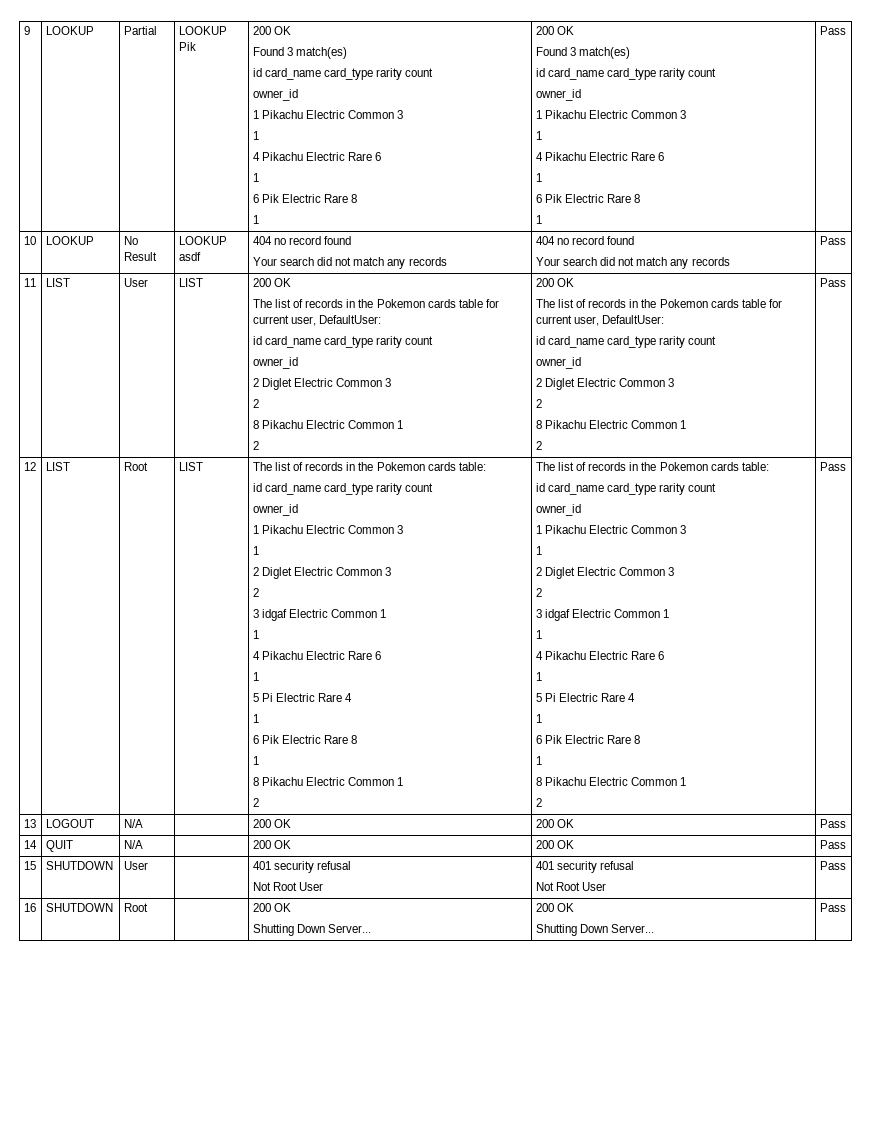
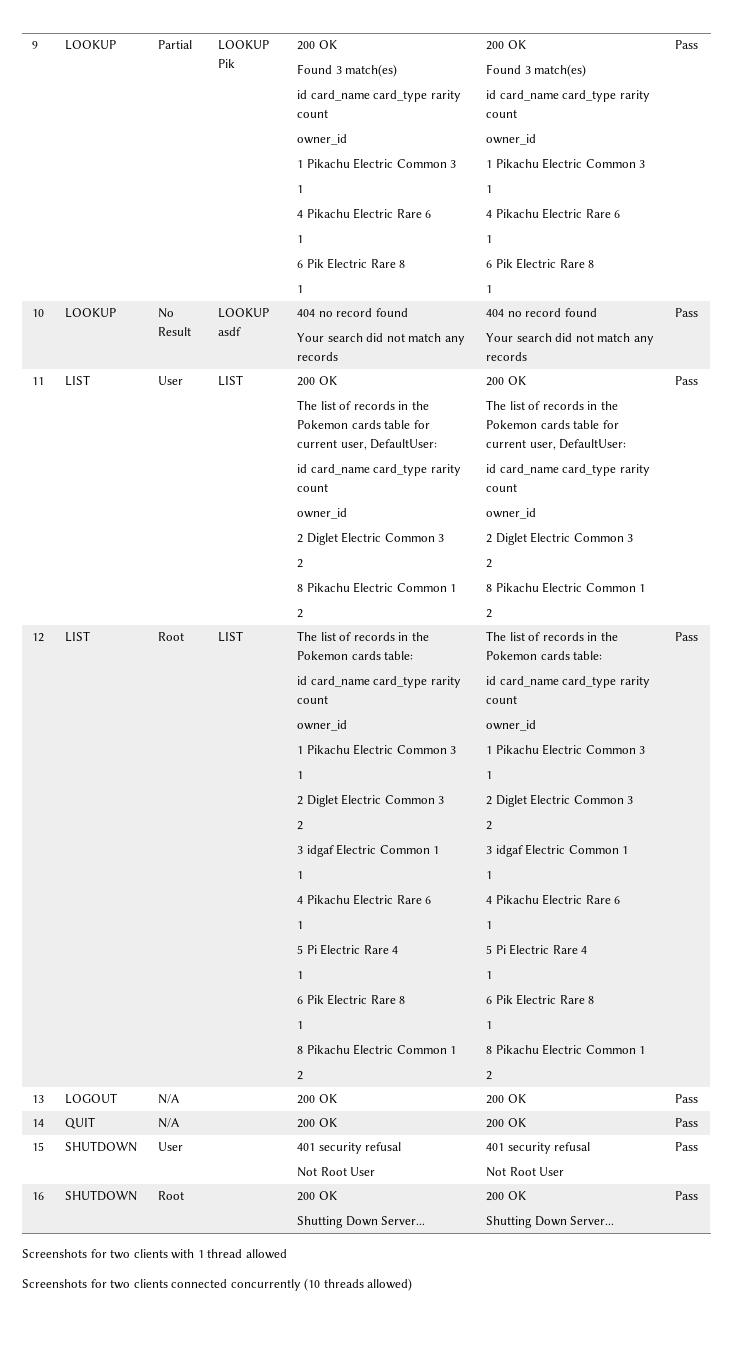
(846, 907) none -> [22,1249,287,1259] [22,1278,413,1291] // Screenshots for two clients with 1 thread allowed // Screenshots for two clients connected concurrently (10 threads allowed)

